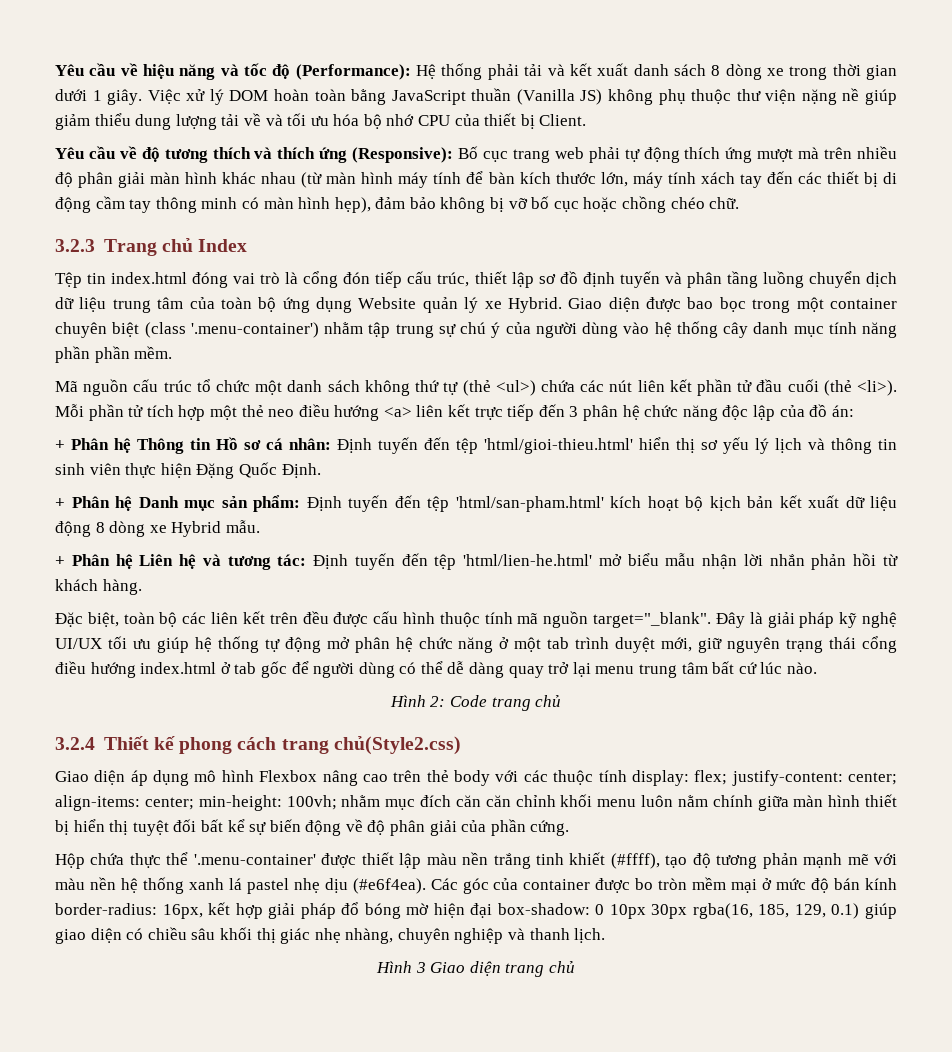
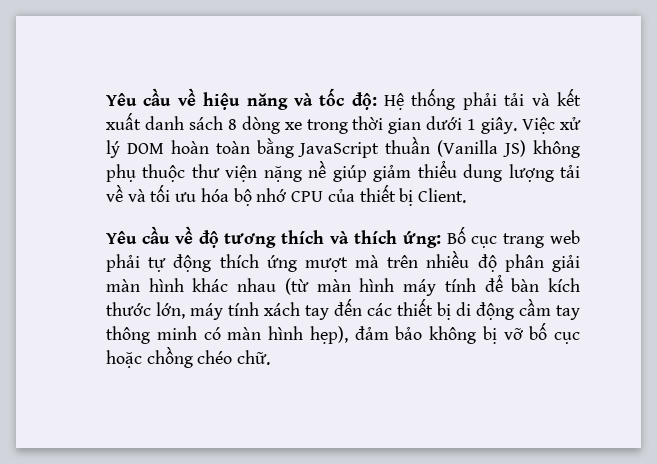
[272,64,411,80] độ (Performance): -> [351,92,377,110] độ:
[319,147,454,163] ứng (Responsive): -> [402,231,441,248] ứng:
[55,238,248,256] [55,271,897,288] [55,297,898,313] [55,321,897,338] [55,346,173,363] [55,379,898,396] [55,404,854,421] [55,437,897,454] [55,462,321,479] [55,495,897,512] [55,520,260,537] [55,553,899,570] [55,579,142,595] [55,611,898,628] [55,636,897,653] [55,661,817,678] [389,695,562,711] [55,736,461,755] [55,770,897,786] [55,794,898,811] [55,819,570,836] [55,852,898,869] [55,877,897,894] [55,902,897,919] [55,927,606,944] [376,961,575,977] // 3.2.3 Trang chủ Index // Tệp tin index.html đóng vai trò là cổng đón tiếp cấu trúc, thiết lập sơ đồ định tuyến và phân tầng luồng chuyển dịch dữ liệu trung tâm của toàn bộ ứng dụng Website quản lý xe Hybrid. Giao diện được bao bọc trong một container chuyên biệt (class '.menu-container') nhằm tập trung sự chú ý của người dùng vào hệ thống cây danh mục tính năng phần phần mềm. // Mã nguồn cấu trúc tổ chức một danh sách không thứ tự (thẻ <ul>) chứa các nút liên kết phần tử đầu cuối (thẻ <li>). Mỗi phần tử tích hợp một thẻ neo điều hướng <a> liên kết trực tiếp đến 3 phân hệ chức năng độc lập của đồ án: // + Phân hệ Thông tin Hồ sơ cá nhân: Định tuyến đến tệp 'html/gioi-thieu.html' hiển thị sơ yếu lý lịch và thông tin sinh viên thực hiện Đặng Quốc Định. // + Phân hệ Danh mục sản phẩm: Định tuyến đến tệp 'html/san-pham.html' kích hoạt bộ kịch bản kết xuất dữ liệu động 8 dòng xe Hybrid mẫu. // + Phân hệ Liên hệ và tương tác: Định tuyến đến tệp 'html/lien-he.html' mở biểu mẫu nhận lời nhắn phản hồi từ khách hàng. // Đặc biệt, toàn bộ các liên kết trên đều được cấu hình thuộc tính mã nguồn target="_blank". Đây là giải pháp kỹ nghệ UI/UX tối ưu giúp hệ thống tự động mở phân hệ chức năng ở một tab trình duyệt mới, giữ nguyên trạng thái cổng điều hướng index.html ở tab gốc để người dùng có thể dễ dàng quay trở lại menu trung tâm bất cứ lúc nào. // Hình 2: Code trang chủ // 3.2.4 Thiết kế phong cách trang chủ(Style2.css) // Giao diện áp dụng mô hình Flexbox nâng cao trên thẻ body với các thuộc tính display: flex; justify-content: center; align-items: center; min-height: 100vh; nhằm mục đích căn căn chỉnh khối menu luôn nằm chính giữa màn hình thiết bị hiển thị tuyệt đối bất kể sự biến động về độ phân giải của phần cứng. // Hộp chứa thực thể '.menu-container' được thiết lập màu nền trắng tinh khiết (#ffff), tạo độ tương phản mạnh mẽ với màu nền hệ thống xanh lá pastel nhẹ dịu (#e6f4ea). Các góc của container được bo tròn mềm mại ở mức độ bán kính border-radius: 16px, kết hợp giải pháp đổ bóng mờ hiện đại box-shadow: 0 10px 30px rgba(16, 185, 129, 0.1) giúp giao diện có chiều sâu khối thị giác nhẹ nhàng, chuyên nghiệp và thanh lịch. // Hình 3 Giao diện trang chủ -> (271, 357) none

